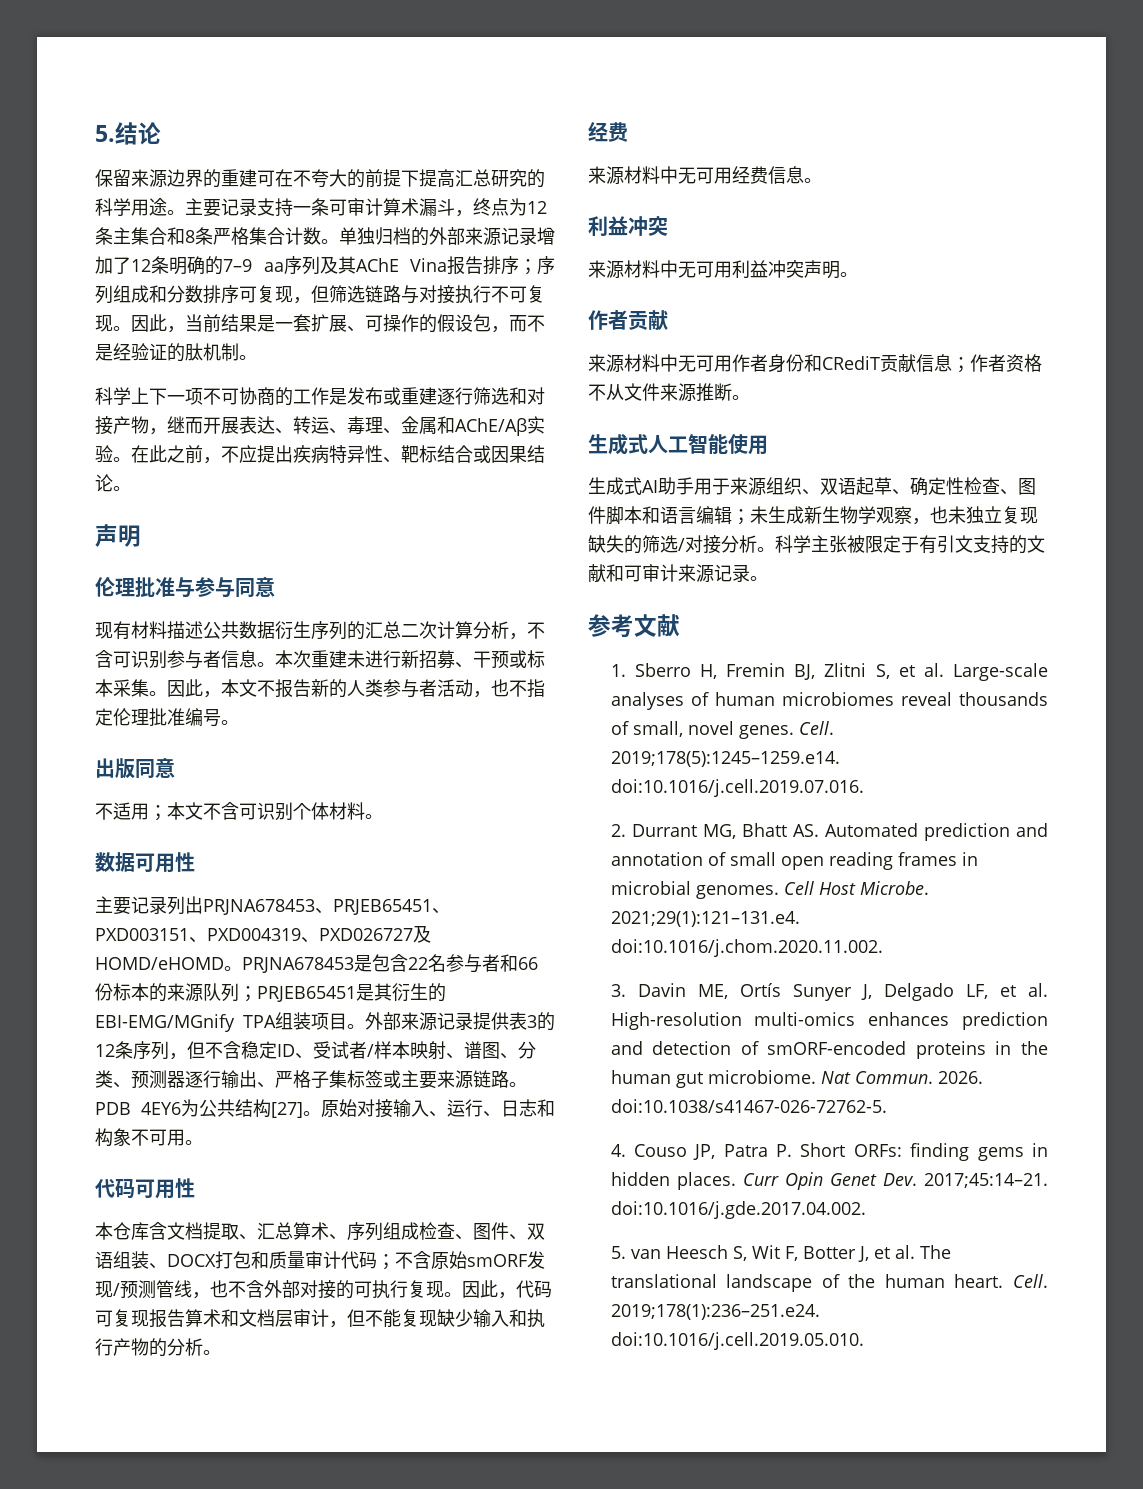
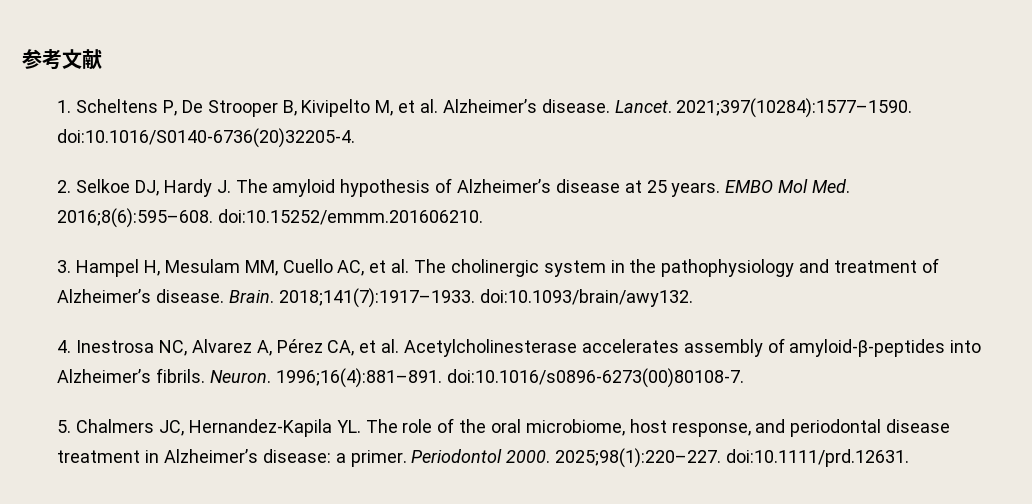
[95,122,161,145] [95,169,545,188] [95,198,547,217] [95,227,555,246] [95,256,555,275] [95,285,545,304] [95,314,545,333] [95,343,257,362] [95,387,545,406] [95,416,545,436] [95,445,545,464] [95,474,131,492] [95,524,141,547] [95,577,275,598] [95,621,545,640] [95,650,545,669] [95,679,545,698] [95,708,239,727] [95,758,175,779] [95,802,383,821] [95,852,195,873] [95,896,450,915] [95,925,431,943] [95,954,538,973] [95,983,446,1002] [95,1012,555,1032] [95,1041,536,1060] [95,1070,527,1089] [95,1099,555,1118] [95,1128,203,1147] [95,1178,195,1199] [95,1222,545,1241] [95,1251,545,1270] [95,1280,552,1299] [95,1309,545,1328] [95,1338,221,1357] [588,122,628,142] [588,166,822,185] [588,216,668,236] [588,260,858,279] [588,310,668,331] [588,354,1042,373] [588,383,750,402] [588,433,768,455] [588,477,1036,496] [588,506,1038,525] [588,535,1045,554] [588,564,768,583] [588,614,680,638] [610,663,1048,681] [610,692,1048,710] [610,721,834,739] [610,751,840,767] [610,779,864,797] [610,823,1048,841] [610,852,978,870] [610,881,929,899] [610,911,800,927] [610,939,883,957] [610,983,1048,1001] [610,1012,1048,1030] [610,1041,1048,1059] [610,1070,983,1088] [610,1099,887,1113] [610,1143,1048,1161] [610,1172,1048,1190] [610,1201,866,1219] [610,1245,951,1262] [610,1274,1048,1292] [610,1304,820,1320] [610,1332,864,1350] 5.结论 // 保留来源边界的重建可在不夸大的前提下提高汇总研究的科学用途。主要记录支持一条可审计算术漏斗，终点为12条主集合和8条严格集合计数。单独归档的外部来源记录增加了12条明确的7–9 aa序列及其AChE Vina报告排序；序列组成和分数排序可复现，但筛选链路与对接执行不可复现。因此，当前结果是一套扩展、可操作的假设包，而不是经验证的肽机制。 // 科学上下一项不可协商的工作是发布或重建逐行筛选和对接产物，继而开展表达、转运、毒理、金属和AChE/Aβ实验。在此之前，不应提出疾病特异性、靶标结合或因果结论。 // 声明 // 伦理批准与参与同意 // 现有材料描述公共数据衍生序列的汇总二次计算分析，不含可识别参与者信息。本次重建未进行新招募、干预或标本采集。因此，本文不报告新的人类参与者活动，也不指定伦理批准编号。 // 出版同意 // 不适用；本文不含可识别个体材料。 // 数据可用性 // 主要记录列出PRJNA678453、PRJEB65451、PXD003151、PXD004319、PXD026727及HOMD/eHOMD。PRJNA678453是包含22名参与者和66份标本的来源队列；PRJEB65451是其衍生的EBI-EMG/MGnify TPA组装项目。外部来源记录提供表3的12条序列，但不含稳定ID、受试者/样本映射、谱图、分类、预测器逐行输出、严格子集标签或主要来源链路。PDB 4EY6为公共结构[27]。原始对接输入、运行、日志和构象不可用。 // 代码可用性 // 本仓库含文档提取、汇总算术、序列组成检查、图件、双语组装、DOCX打包和质量审计代码；不含原始smORF发现/预测管线，也不含外部对接的可执行复现。因此，代码可复现报告算术和文档层审计，但不能复现缺少输入和执行产物的分析。 // 经费 // 来源材料中无可用经费信息。 // 利益冲突 // 来源材料中无可用利益冲突声明。 // 作者贡献 // 来源材料中无可用作者身份和CRediT贡献信息；作者资格不从文件来源推断。 // 生成式人工智能使用 // 生成式AI助手用于来源组织、双语起草、确定性检查、图件脚本和语言编辑；未生成新生物学观察，也未独立复现缺失的筛选/对接分析。科学主张被限定于有引文支持的文献和可审计来源记录。 // 参考文献 // 1. Sberro H, Fremin BJ, Zlitni S, et al. Large-scale analyses of human microbiomes reveal thousands of small, novel genes. Cell. 2019;178(5):1245–1259.e14. doi:10.1016/j.cell.2019.07.016. // 2. Durrant MG, Bhatt AS. Automated prediction and annotation of small open reading frames in microbial genomes. Cell Host Microbe. 2021;29(1):121–131.e4. doi:10.1016/j.chom.2020.11.002. // 3. Davin ME, Ortís Sunyer J, Delgado LF, et al. High-resolution multi-omics enhances prediction and detection of smORF-encoded proteins in the human gut microbiome. Nat Commun. 2026. doi:10.1038/s41467-026-72762-5. // 4. Couso JP, Patra P. Short ORFs: finding gems in hidden places. Curr Opin Genet Dev. 2017;45:14–21. doi:10.1016/j.gde.2017.04.002. // 5. van Heesch S, Wit F, Botter J, et al. The translational landscape of the human heart. Cell. 2019;178(1):236–251.e24. doi:10.1016/j.cell.2019.05.010. -> [22,49,102,70] [57,98,913,118] [57,128,356,148] [57,178,850,197] [57,208,484,228] [57,258,939,277] [57,288,693,308] [57,338,982,357] [57,368,744,388] [57,418,951,437] [57,448,909,468] 参考文献 // 1. Scheltens P, De Strooper B, Kivipelto M, et al. Alzheimer’s disease. Lancet. 2021;397(10284):1577–1590. doi:10.1016/S0140-6736(20)32205-4. // 2. Selkoe DJ, Hardy J. The amyloid hypothesis of Alzheimer’s disease at 25 years. EMBO Mol Med. 2016;8(6):595–608. doi:10.15252/emmm.201606210. // 3. Hampel H, Mesulam MM, Cuello AC, et al. The cholinergic system in the pathophysiology and treatment of Alzheimer’s disease. Brain. 2018;141(7):1917–1933. doi:10.1093/brain/awy132. // 4. Inestrosa NC, Alvarez A, Pérez CA, et al. Acetylcholinesterase accelerates assembly of amyloid-β-peptides into Alzheimer’s fibrils. Neuron. 1996;16(4):881–891. doi:10.1016/s0896-6273(00)80108-7. // 5. Chalmers JC, Hernandez-Kapila YL. The role of the oral microbiome, host response, and periodontal disease treatment in Alzheimer’s disease: a primer. Periodontol 2000. 2025;98(1):220–227. doi:10.1111/prd.12631.

